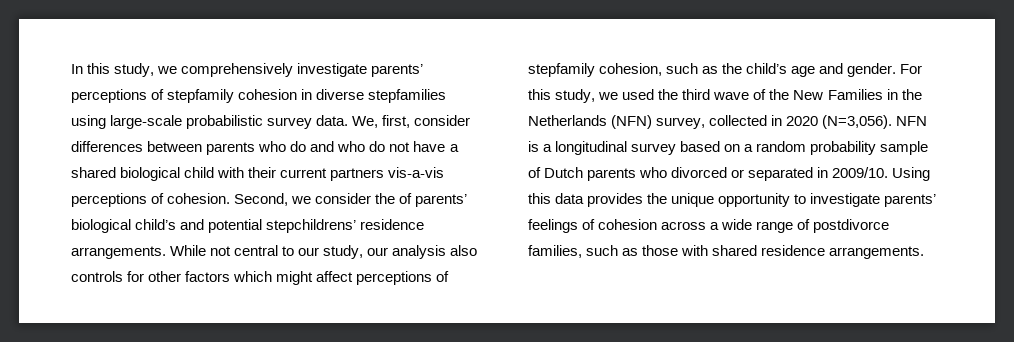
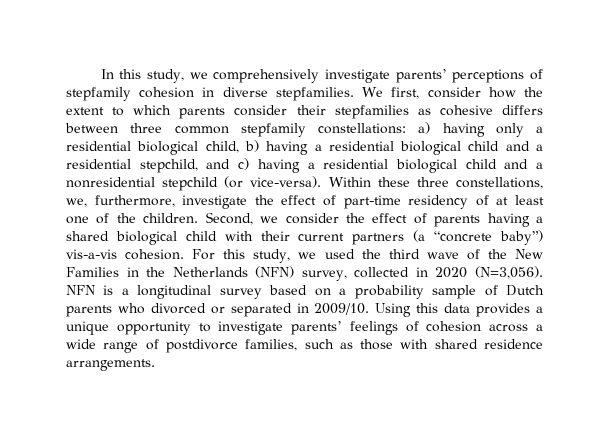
[368,89,447,103] [71,115,471,129] [71,141,446,155] stepfamilies using large-scale probabilistic survey data. We, first, consider differences between parents who do and who do not have -> [275,87,543,101] [66,105,543,119] [65,122,543,137] [66,140,544,155] [66,158,543,173] [66,176,543,191] [66,195,545,209] [66,212,530,227] stepfamilies. We first, consider how the extent to which parents consider their stepfamilies as cohesive differs between three common stepfamily constellations: a) having only a residential biological child, b) having a residential biological child and a residential stepchild, and c) having a residential biological child and a nonresidential stepchild (or vice-versa). Within these three constellations, we, furthermore, investigate the effect of part-time residency of at least one of the children. Second, we consider the effect of parents having
[388,167,445,178] [71,193,468,207] [71,219,425,233] [71,245,478,259] [71,271,450,285] [528,63,897,77] vis-a-vis perceptions of cohesion. Second, we consider the of parents’ biological child’s and potential stepchildrens’ residence arrangements. While not central to our study, our analysis also controls for other factors which might affect perceptions of stepfamily cohesion, such as the child’s age and gender. -> [413,230,544,245] [66,249,185,260] (a “concrete baby”) vis-a-vis cohesion.
[756,141,807,152] random -> (347, 291) none
[647,193,668,204] the -> [536,306,544,313] a

